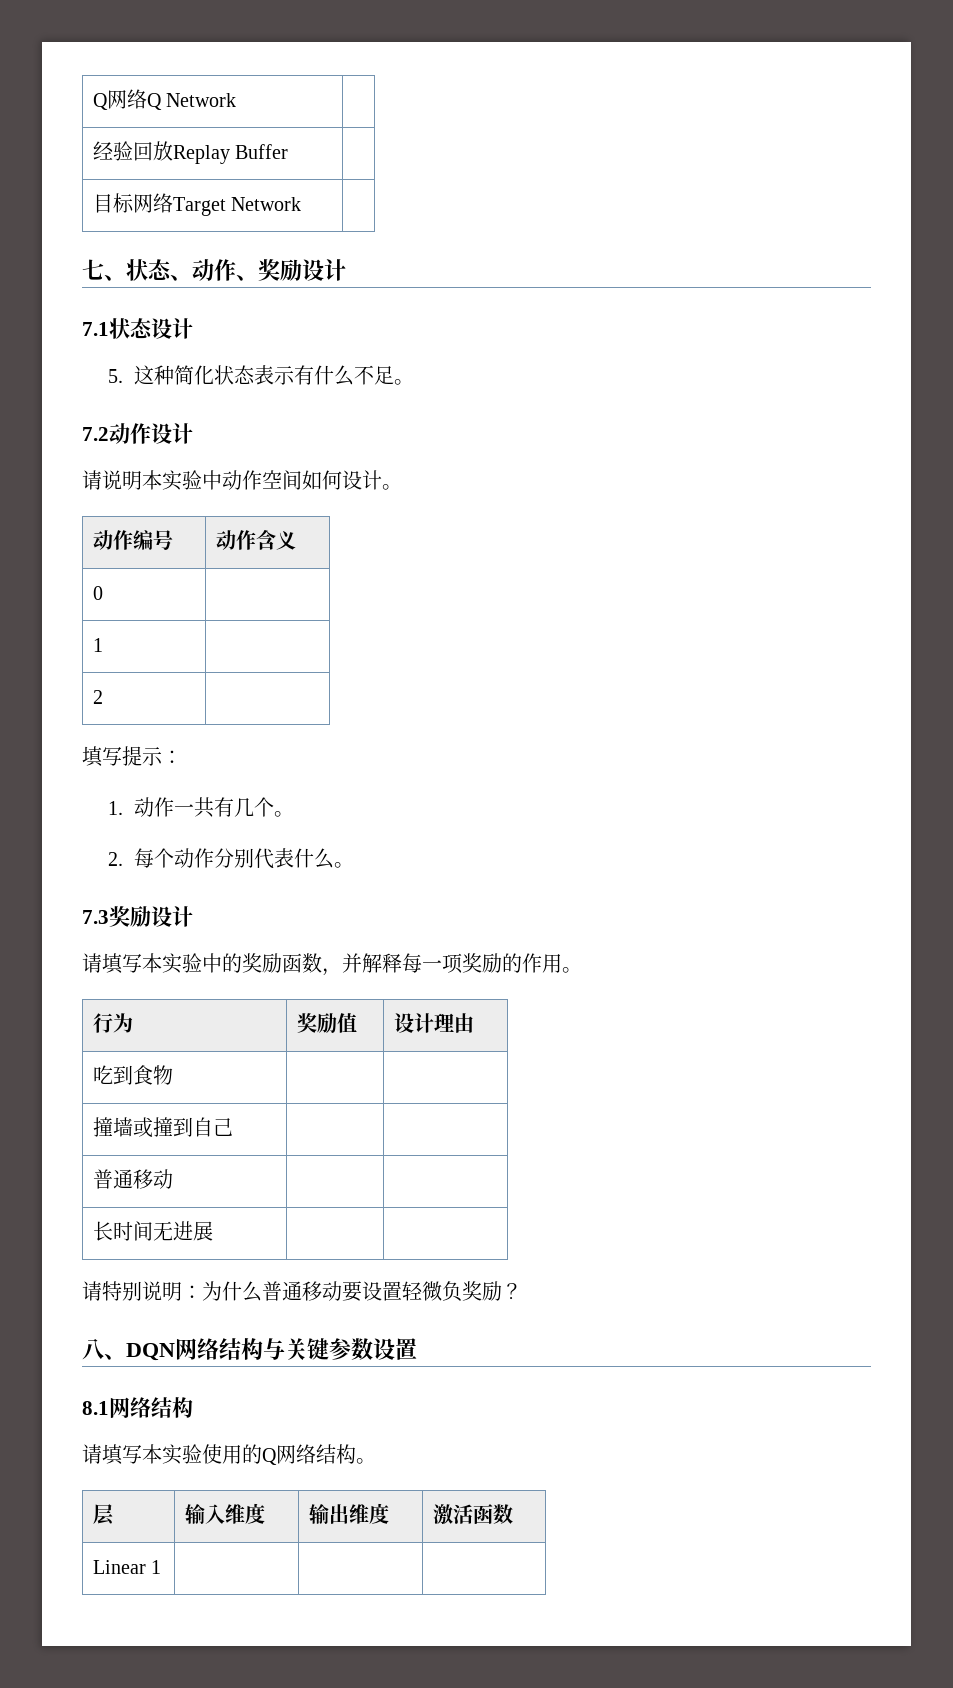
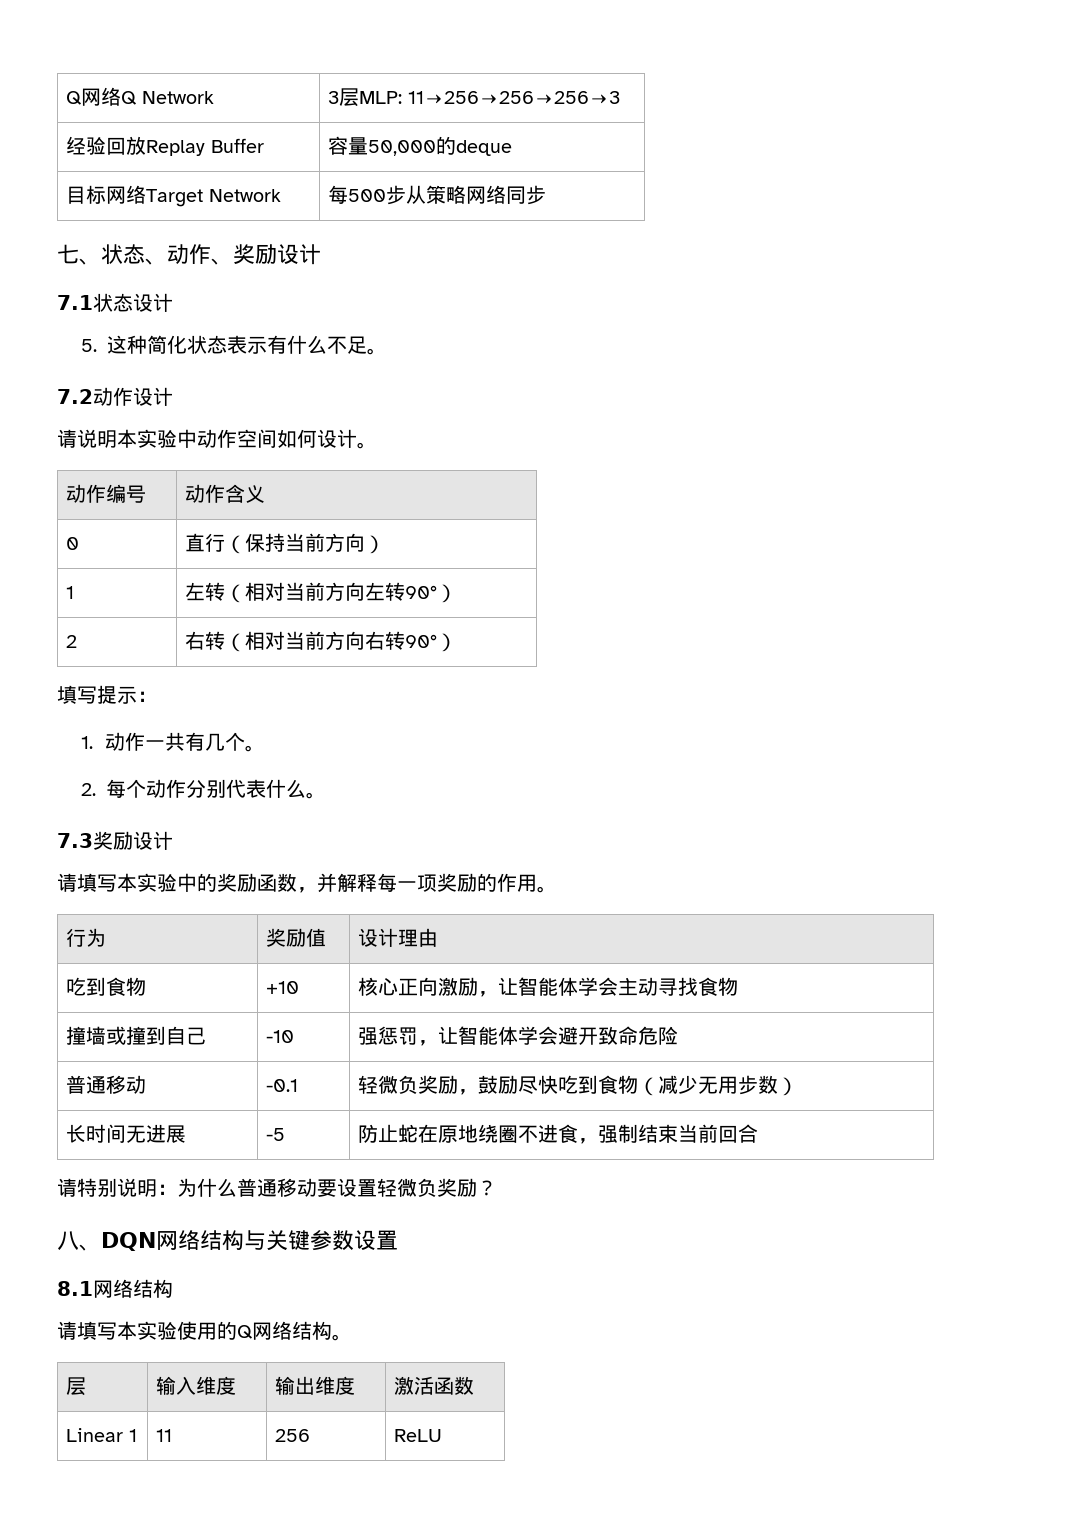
(237, 100) none -> [327,88,620,107] 3层MLP: 11→256→256→256→3
(289, 151) none -> [327,136,512,156] 容量50,000的deque
(302, 204) none -> [327,185,546,205] 每500步从策略网络同步
[92,638,103,652] [92,690,103,704] // 1 | // 2 | -> [184,533,385,554] [65,586,74,599] [184,582,457,603] [65,635,77,648] [184,631,457,652] 直行（保持当前方向） // 1 | 左转（相对当前方向左转90°） // 2 | 右转（相对当前方向右转90°）
[92,1117,233,1138] [92,1169,173,1189] [92,1221,213,1241] | // 撞墙或撞到自己 | | // 普通移动 | | // 长时间无进展 | | -> [265,981,299,994] [357,977,738,997] [65,1026,206,1045] [265,1030,294,1043] [357,1026,678,1046] [65,1075,146,1094] [265,1079,298,1092] [357,1075,798,1096] [65,1124,186,1143] [265,1128,285,1141] [357,1124,758,1144] +10 | 核心正向激励，让智能体学会主动寻找食物 // 撞墙或撞到自己 | -10 | 强惩罚，让智能体学会避开致命危险 // 普通移动 | -0.1 | 轻微负奖励，鼓励尽快吃到食物（减少无用步数） // 长时间无进展 | -5 | 防止蛇在原地绕圈不进食，强制结束当前回合
(162, 1567) | | -> [155,1429,172,1442] [274,1429,310,1442] [393,1429,442,1442] 11 | 256 | ReLU

